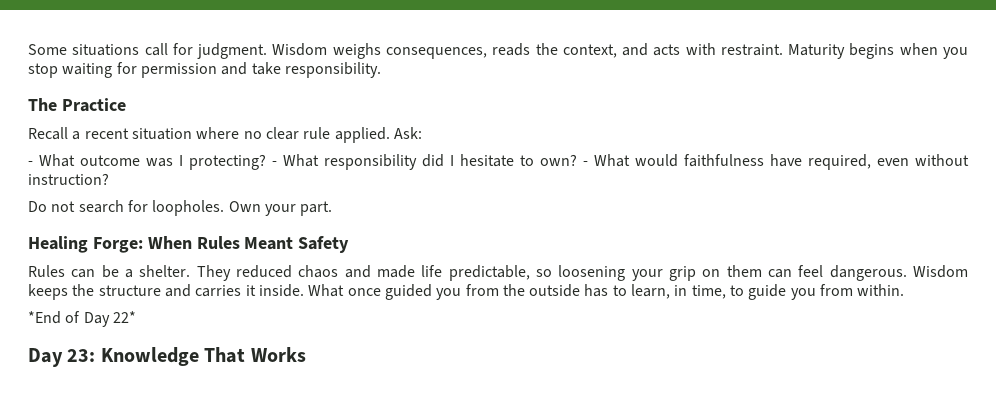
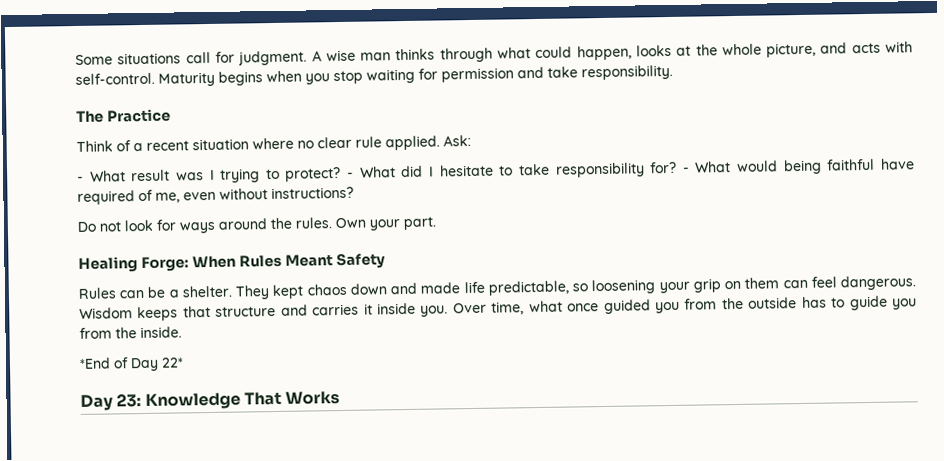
[272,43,617,59] Wisdom weighs consequences, reads the context, -> [311,42,817,63] A wise man thinks through what could happen, looks at the whole picture,
[720,44,783,56] restraint. -> [75,72,155,85] self-control.
[28,127,68,140] Recall -> [76,140,131,152] Think of
[80,155,140,166] outcome -> [131,169,171,182] result
[189,154,417,170] protecting? - What responsibility -> [220,166,396,183] trying to protect? - What
[540,154,871,170] own? - What would faithfulness have required, -> [518,158,915,178] [77,189,180,205] take responsibility for? - What would being faithful have required of me,
[28,173,109,185] instruction? -> [271,186,354,200] instructions?
[78,200,225,216] search for loopholes. -> [124,217,332,234] look for ways around the rules.
[236,265,339,278] reduced chaos -> [272,283,387,300] kept chaos down
[72,284,95,296] the -> [182,305,211,318] that
[258,284,345,297] inside. What -> [377,300,563,317] inside you. Over time, what
[631,284,745,299] learn, in time, to -> (846, 302) none
[857,284,905,296] within. -> [115,326,182,339] the inside.

